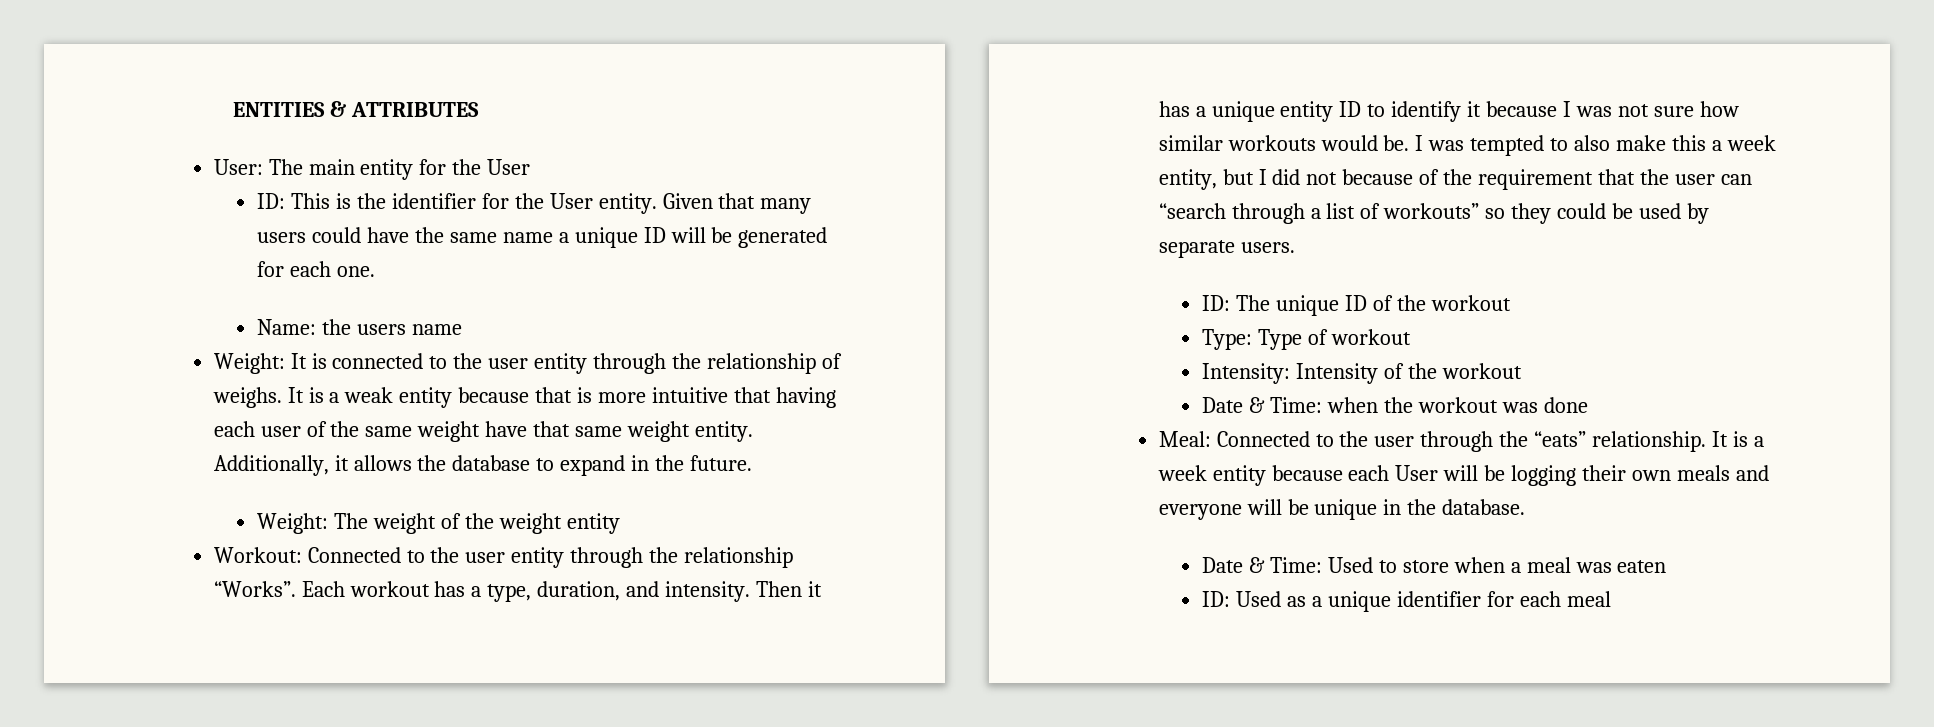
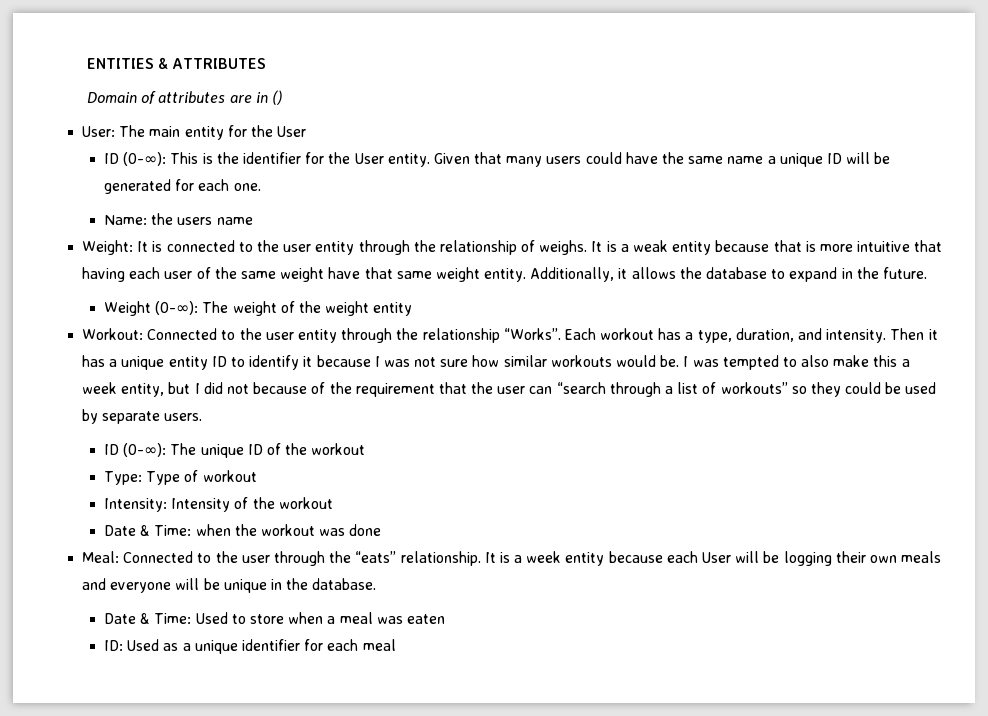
(479, 109) none -> [86,90,282,105] // Domain of attributes are in ()
[257,193,286,209] ID: -> [104,152,167,166] ID (0-∞):
[257,513,329,534] Weight: -> [104,301,199,316] Weight (0-∞):
[1202,295,1231,311] ID: -> [104,443,167,457] ID (0-∞):

